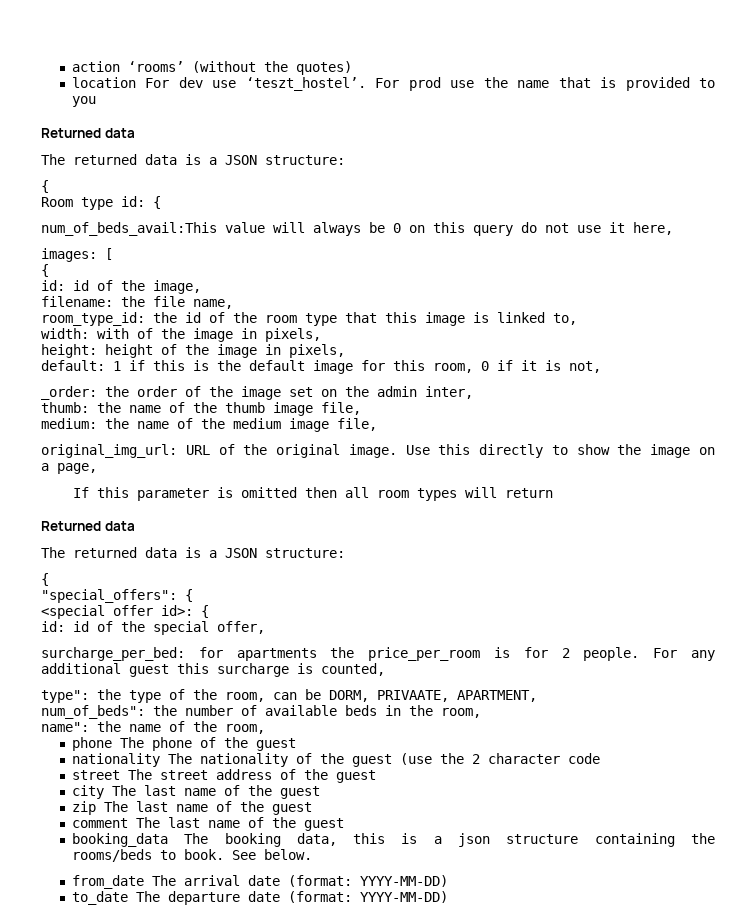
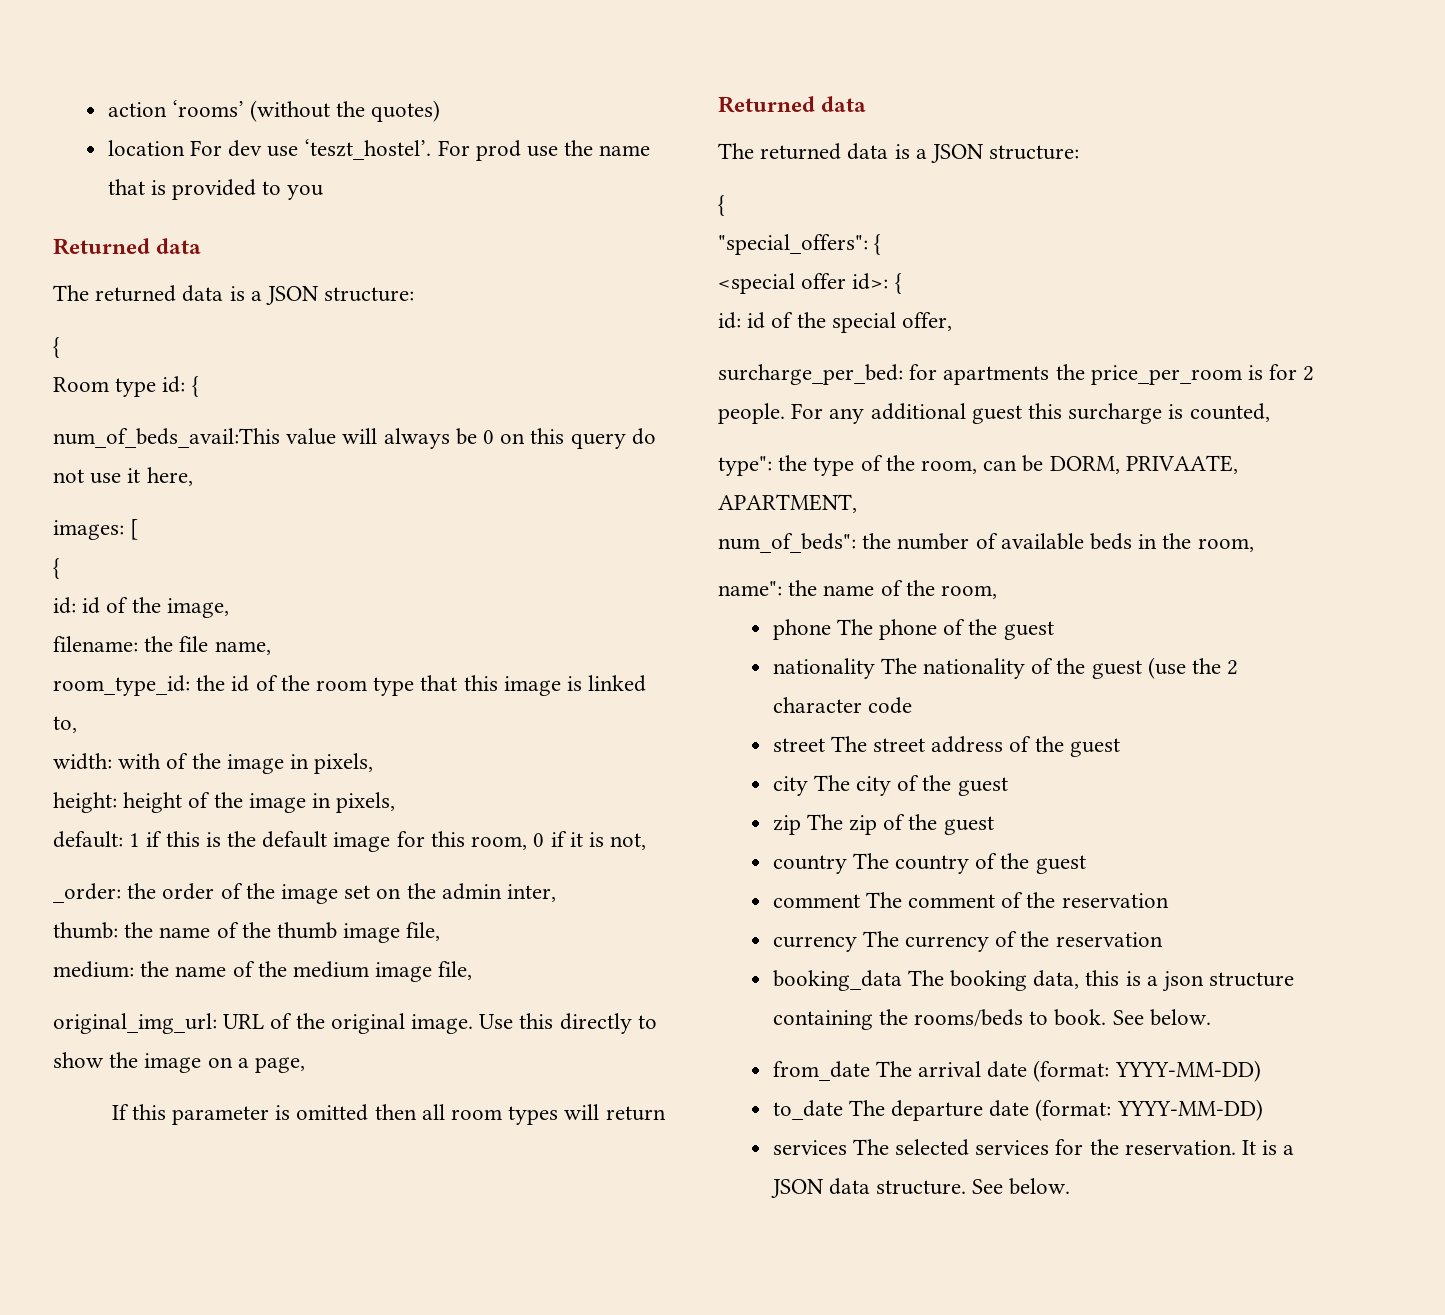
[143,785,216,796] last name -> [855,776,891,796] city
[135,801,208,812] last name -> [848,814,994,835] [772,853,969,874] zip of the guest // country The country
[167,817,344,831] last name of the guest -> [907,892,1169,908] [772,931,1163,952] comment of the reservation // currency The currency of the reservation
(448, 897) none -> [772,1139,1295,1156] [770,1178,1071,1198] // services The selected services for the reservation. It is a JSON data structure. See below.

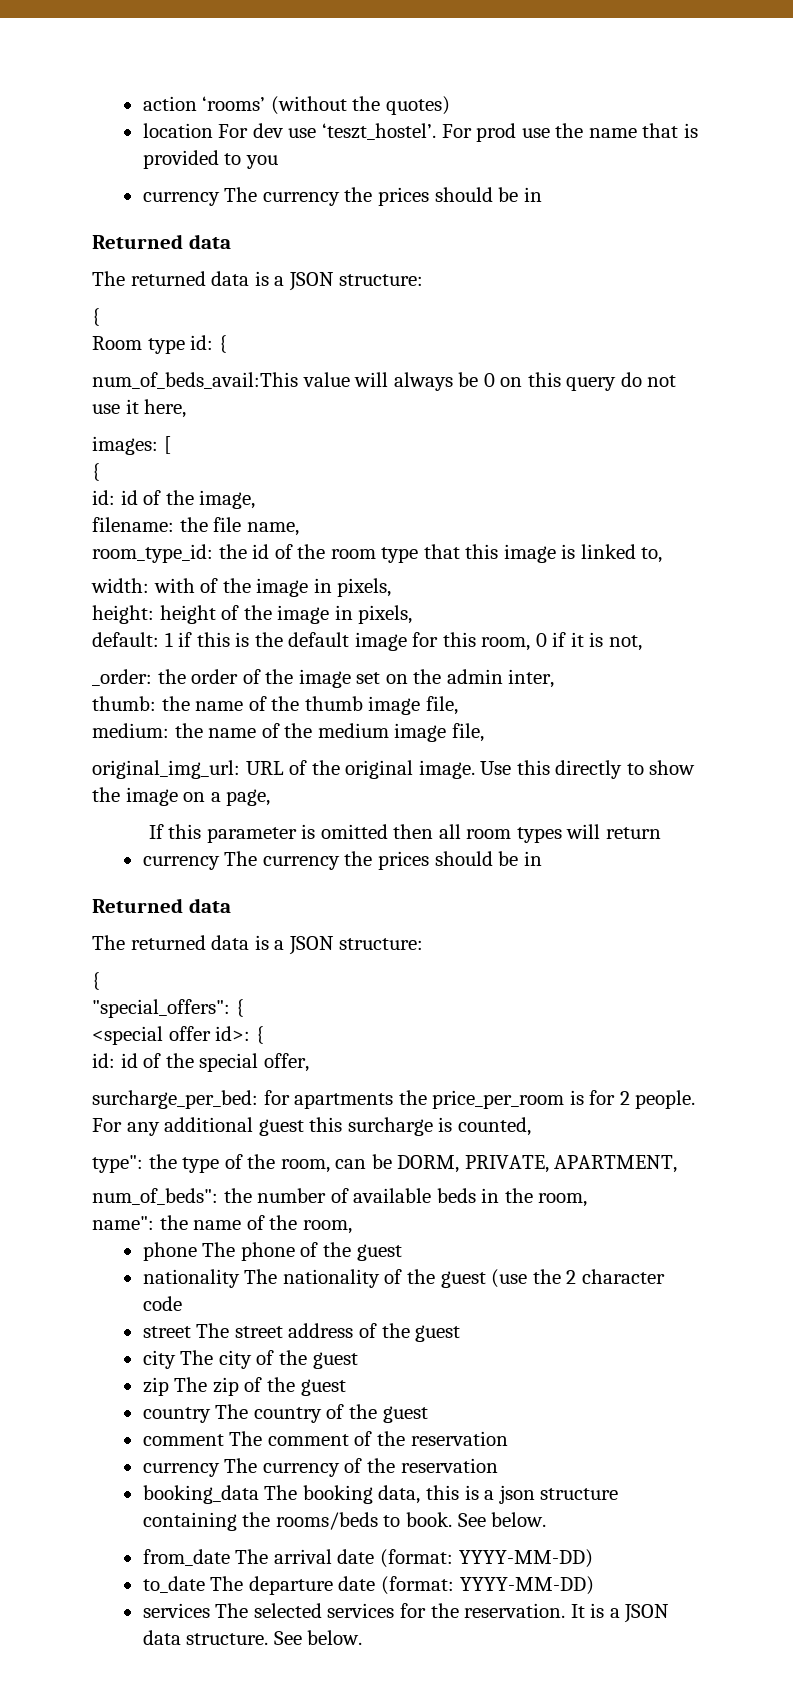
(324, 192) none -> [142,187,542,206] // currency The currency the prices should be in
(666, 1113) none -> [142,851,542,870] // currency The currency the prices should be in
[1125,455,1238,474] PRIVAATE, -> [464,1155,549,1173] PRIVATE,

